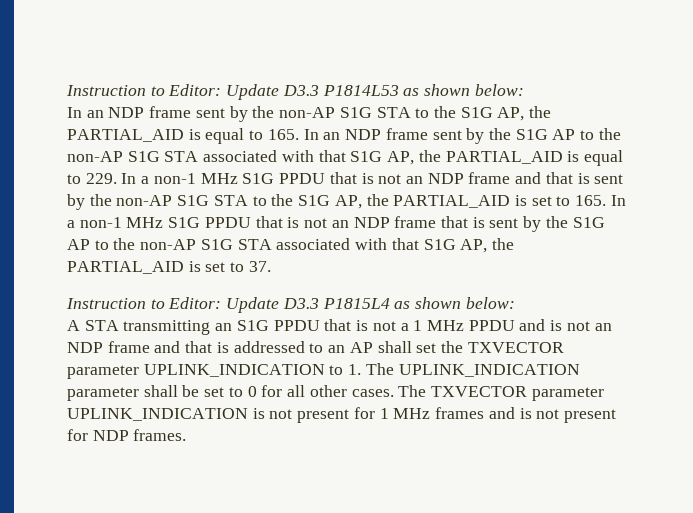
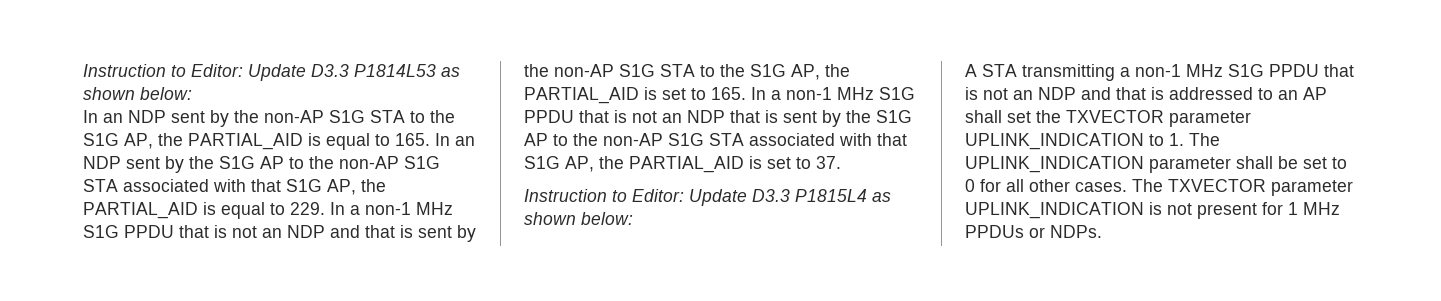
[149,106,192,118] frame -> (166, 116) none
[385,128,428,140] frame -> (121, 162) none
[468,172,511,184] frame -> (325, 231) none
[394,216,437,228] frame -> (725, 116) none
[215,319,612,331] [67,341,150,353] an S1G PPDU that is not a 1 MHz PPDU and is not an NDP frame -> [1120,64,1354,77] [965,87,1076,100] a non-1 MHz S1G PPDU that is not an NDP
[435,407,616,423] [67,429,187,441] frames and is not present for NDP frames. -> [965,225,1102,238] PPDUs or NDPs.

